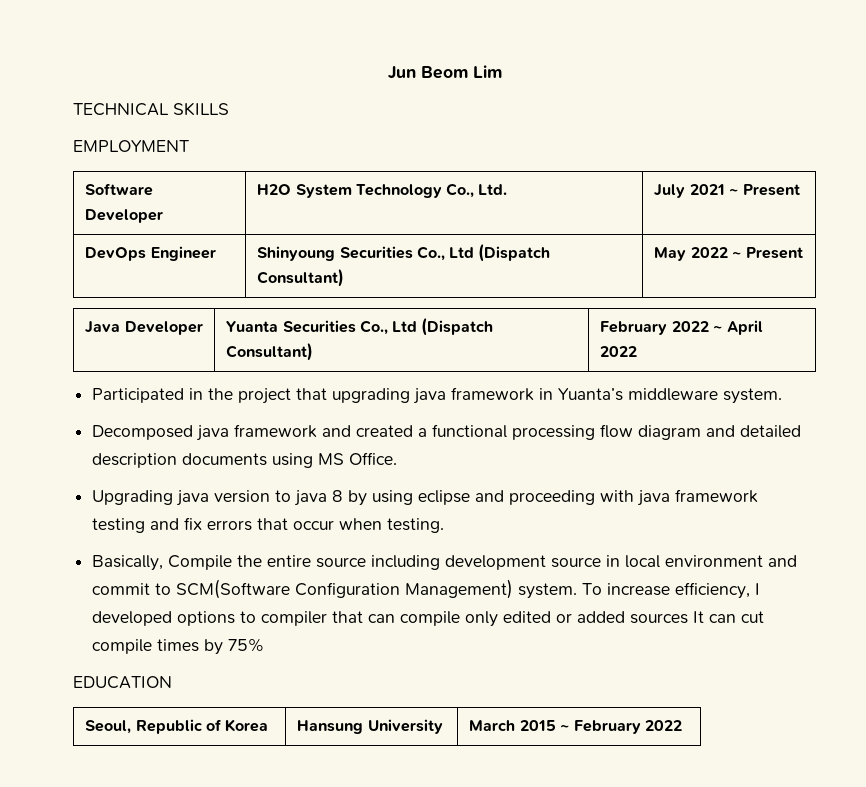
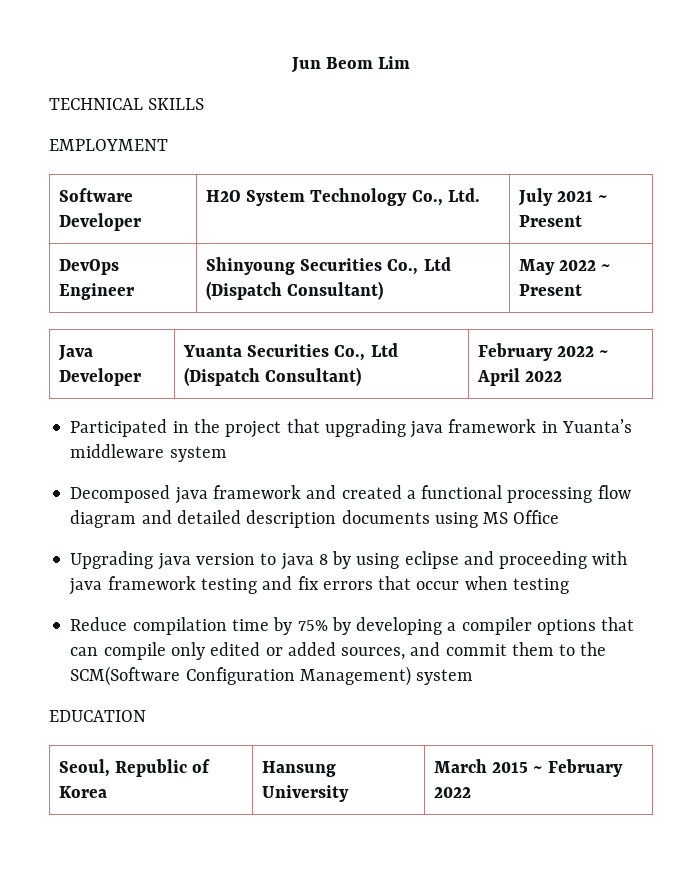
[723,388,783,404] system. -> [169,446,227,462] system
[349,452,398,465] Office. -> [513,510,560,524] Office
[387,518,445,533] [92,555,798,571] [92,579,761,599] [92,611,328,626] testing. // Basically, Compile the entire source including development source in local environment and commit to SCM(Software Configuration Management) system. To increase efficiency, I developed options to compiler -> [512,578,569,594] [70,617,596,635] testing // Reduce compilation time by 75% by developing a compiler options
[630,611,765,624] [92,638,265,655] sources It can cut compile times by 75% -> [341,642,607,660] [70,666,474,686] sources, and commit them to the SCM(Software Configuration Management) system

